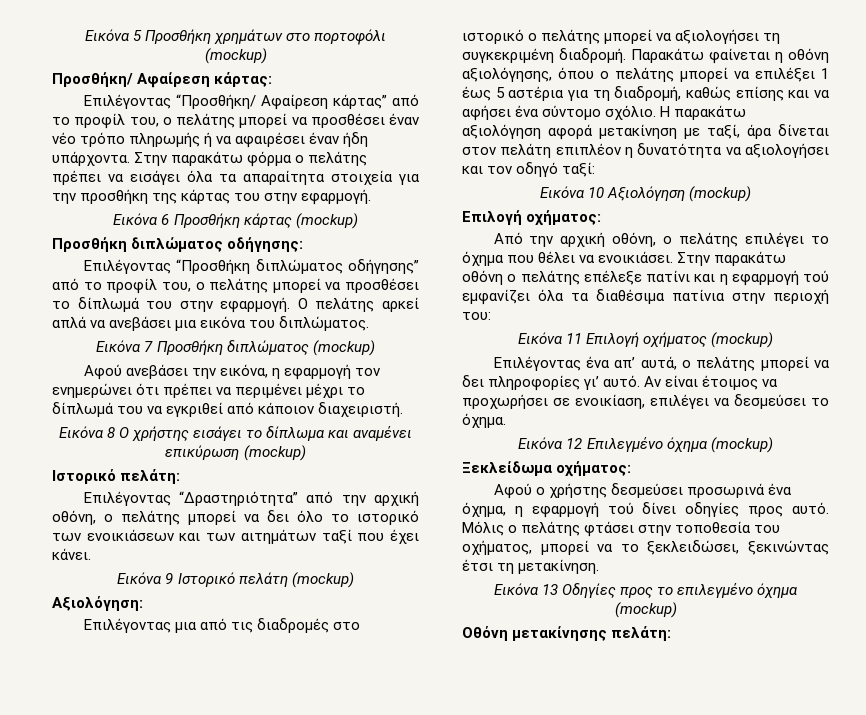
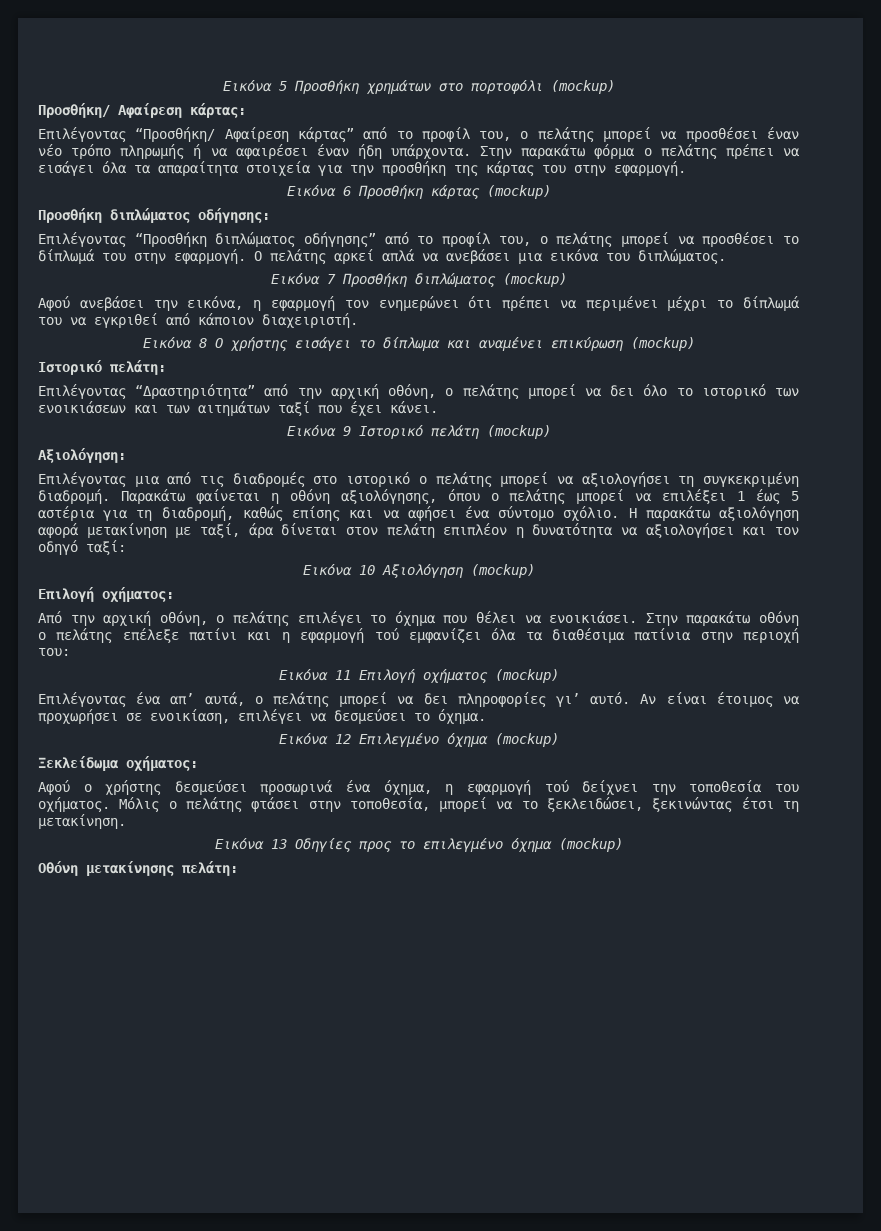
[642,502,830,517] δίνει οδηγίες προς αυτό. -> [582,780,800,795] [38,797,110,812] δείχνει την τοποθεσία του οχήματος.
[675,521,781,533] [462,540,532,555] τοποθεσία του οχήματος, -> [349,797,430,811] τοποθεσία,

